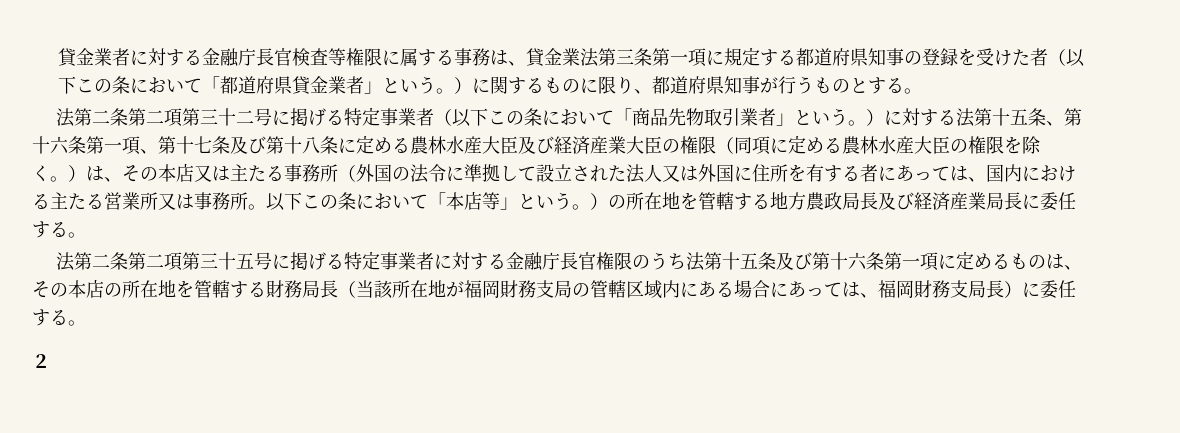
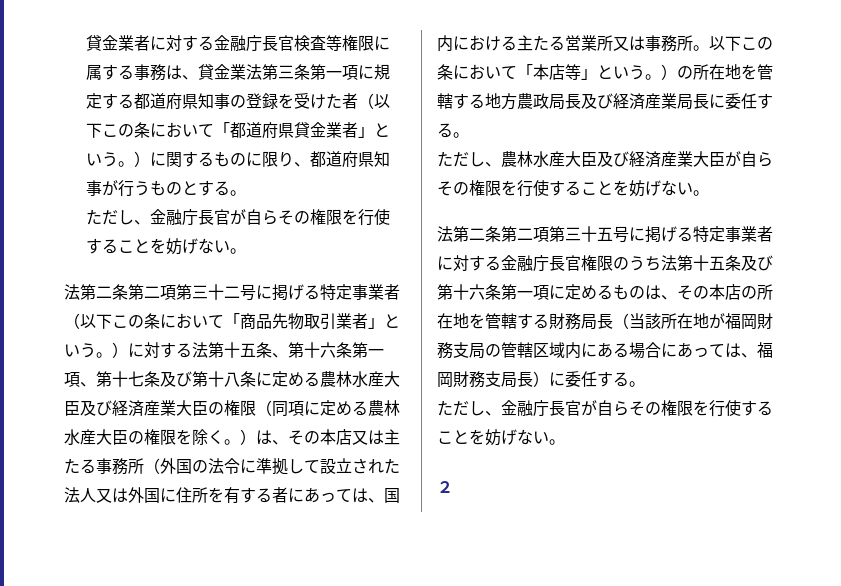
(922, 91) none -> [86,209,391,226] [86,238,247,255] // ただし、金融庁長官が自らその権限を行使することを妨げない。
(86, 235) none -> [437,151,773,168] [437,180,709,197] // ただし、農林水産大臣及び経済産業大臣が自らその権限を行使することを妨げない。
(86, 323) none -> [437,400,773,417] [437,429,565,446] // ただし、金融庁長官が自らその権限を行使することを妨げない。

